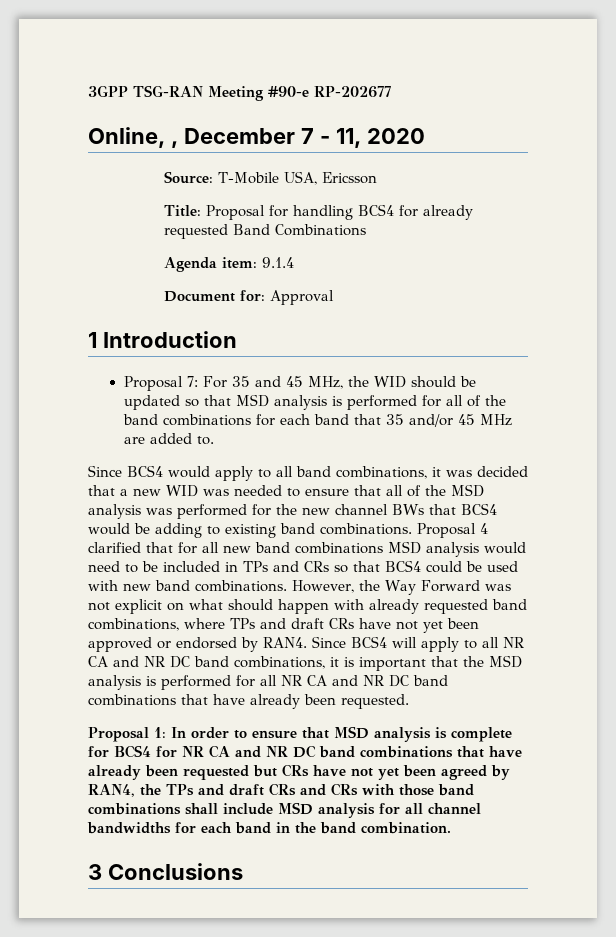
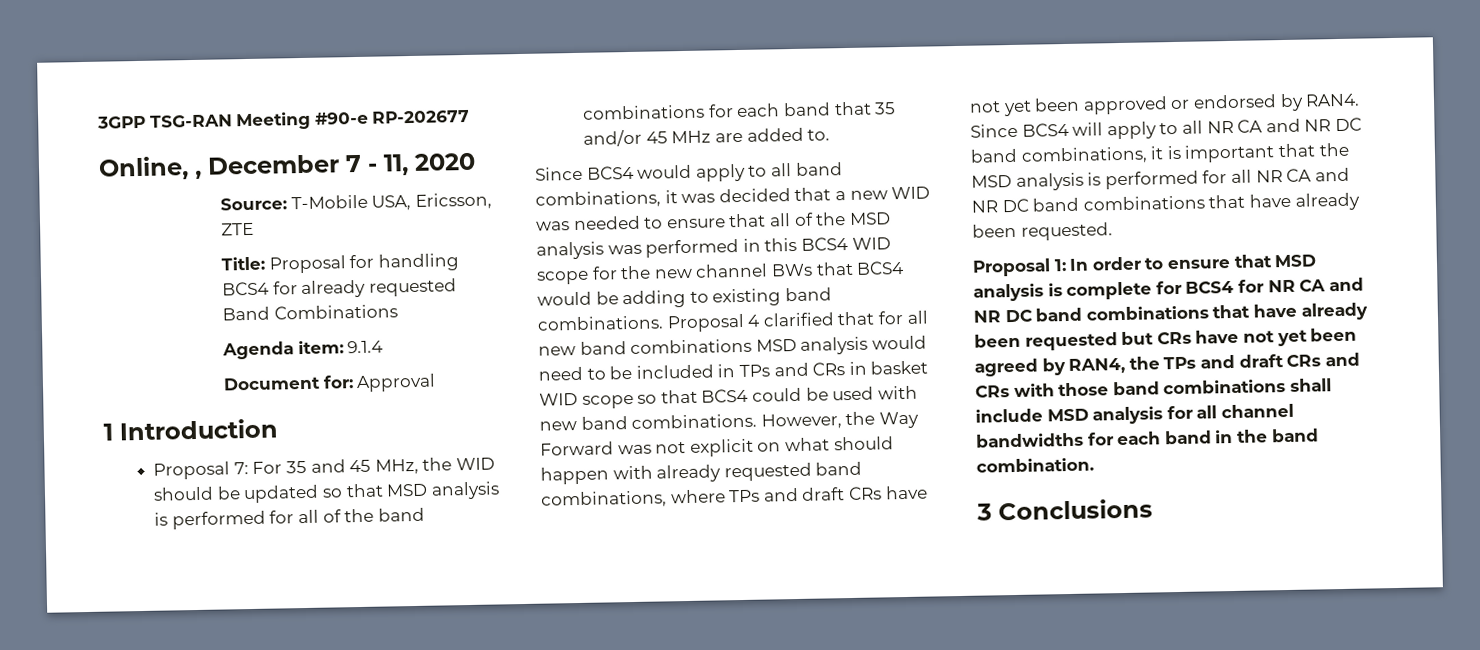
[322,172,378,184] Ericsson -> [414,192,492,210] [221,222,255,236] Ericsson, ZTE
(247, 511) none -> [742,237,891,252] [536,270,589,285] in this BCS4 WID scope
(329, 566) none -> [848,360,929,376] [539,392,634,409] in basket WID scope

